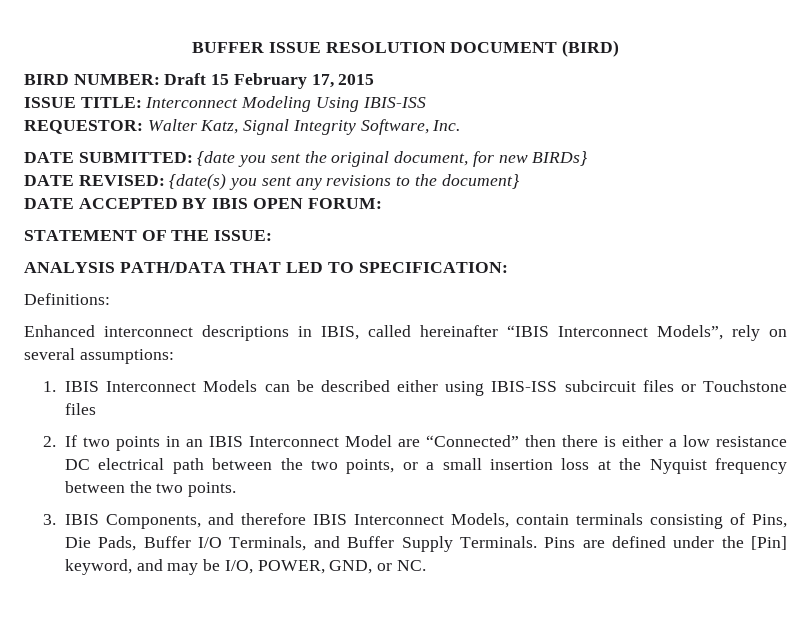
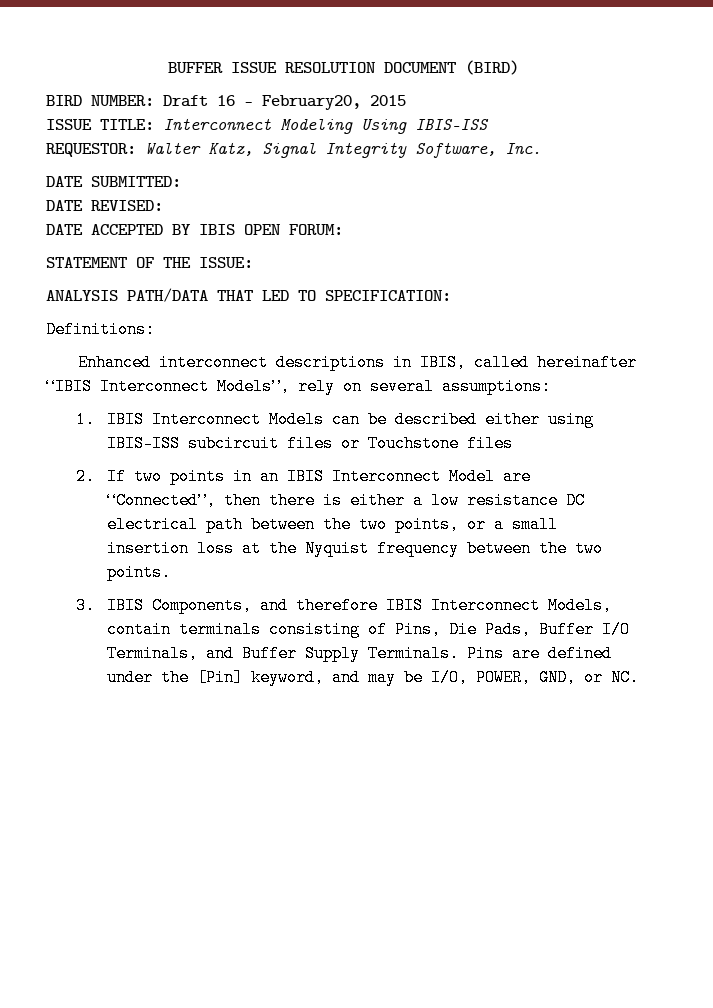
[211,73,334,89] 15 February 17, -> [217,95,361,110] 16 - February20,
[197,151,588,167] [24,173,519,190] {date you sent the original document, for new BIRDs} // DATE REVISED: {date(s) you sent any revisions to the document} -> [46,200,163,211] // DATE REVISED:
[426,435,520,447] “Connected” -> [106,492,216,509] “Connected”,

